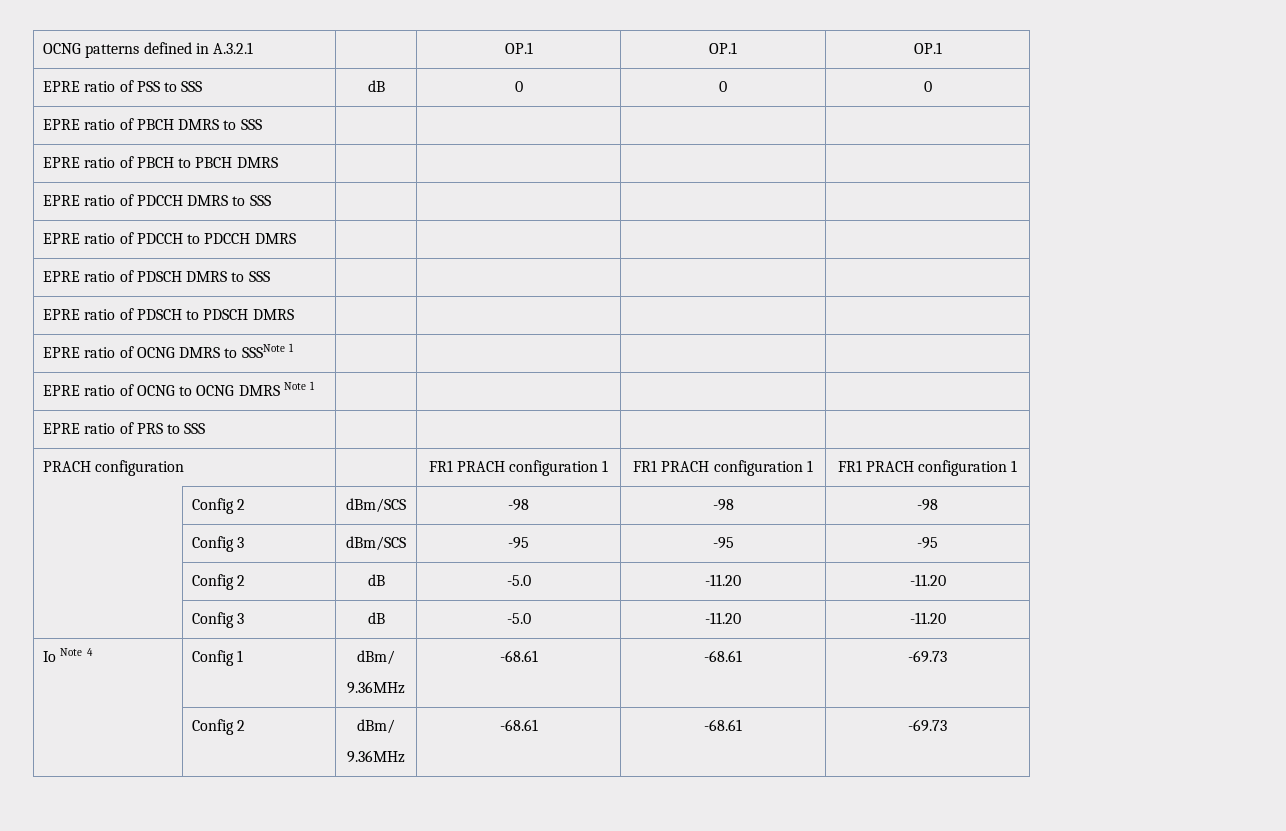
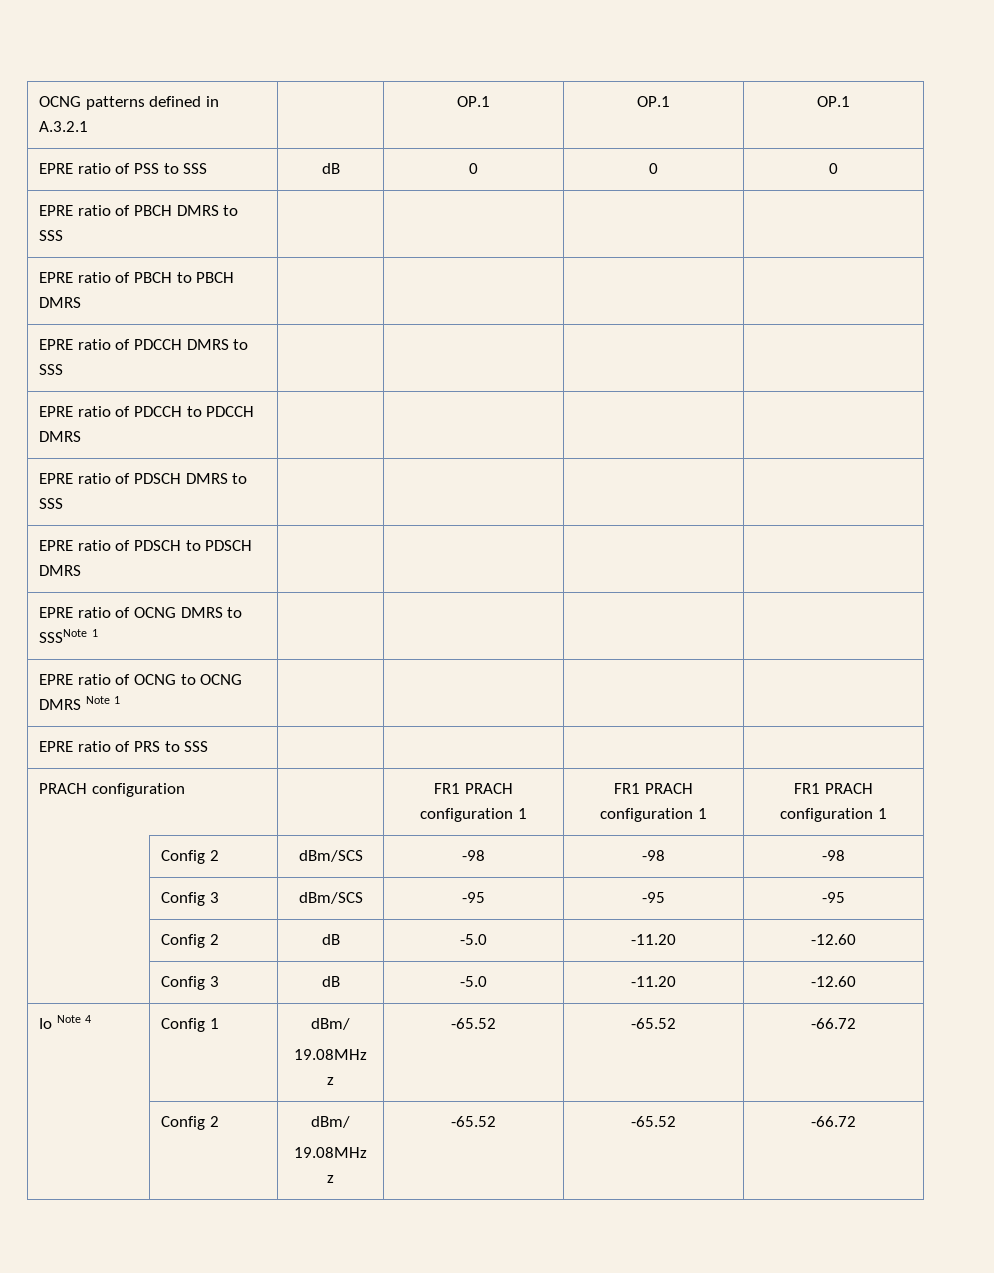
[909,574,946,586] -11.20 -> [811,934,856,945] -12.60
[909,612,946,624] -11.20 -> [811,976,856,987] -12.60
[347,681,405,694] [499,650,538,662] [704,650,742,662] [908,650,947,663] [191,719,246,735] [357,719,395,734] [347,750,405,763] [499,719,538,731] [704,719,742,731] [908,719,947,732] 9.36MHz | -68.61 | -68.61 | -69.73 // | Config 2 | dBm/ // 9.36MHz | -68.61 | -68.61 | -69.73 -> [294,1049,367,1060] [327,1077,334,1085] [451,1018,496,1029] [631,1018,676,1029] [811,1018,856,1029] [161,1116,219,1130] [311,1116,350,1128] [294,1147,367,1158] [327,1175,334,1183] [451,1116,496,1127] [631,1116,676,1127] [811,1116,856,1127] 19.08MHz z | -65.52 | -65.52 | -66.72 // | Config 2 | dBm/ // 19.08MHz z | -65.52 | -65.52 | -66.72

